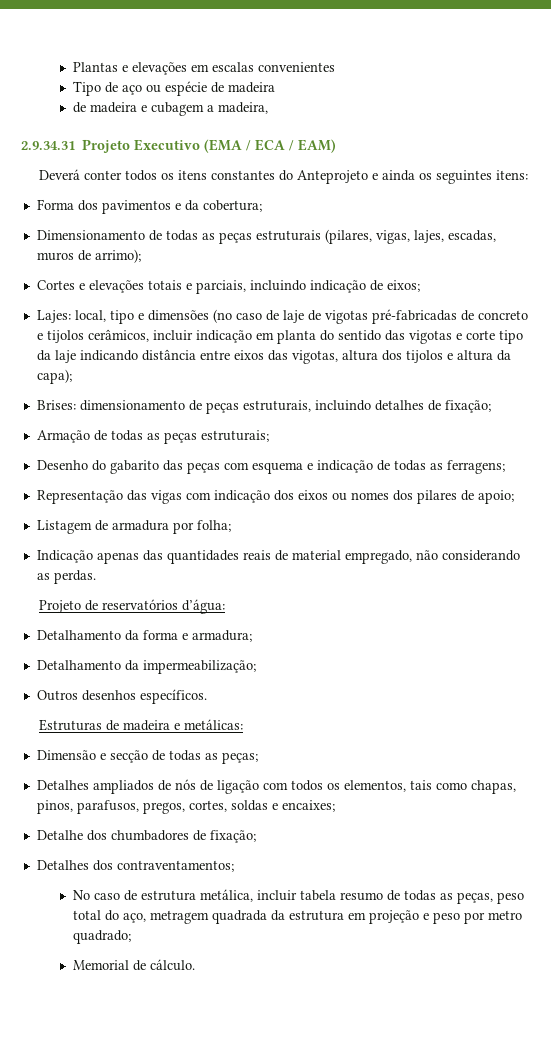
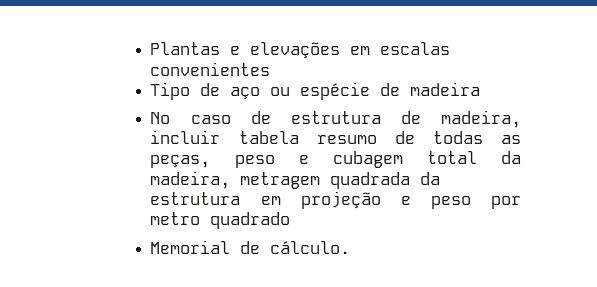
[73,102,269,116] [21,139,337,153] [39,169,529,184] [36,199,262,214] [36,229,496,244] [36,249,141,263] [36,280,420,294] [36,309,528,324] [36,329,523,344] [36,349,511,364] [36,369,72,384] [36,400,491,414] [36,430,269,444] [36,460,505,474] [36,490,514,504] [36,520,231,534] [36,550,520,564] [36,570,96,584] [39,599,226,614] [36,630,252,642] [36,660,256,674] [36,689,207,704] [39,719,244,731] [36,750,258,764] [36,779,516,794] [36,800,335,814] [36,830,256,843] [36,860,234,872] // de madeira e cubagem a madeira, // 2.9.34.31 Projeto Executivo (EMA / ECA / EAM) // Deverá conter todos os itens constantes do Anteprojeto e ainda os seguintes itens: // Forma dos pavimentos e da cobertura; // Dimensionamento de todas as peças estruturais (pilares, vigas, lajes, escadas, muros de arrimo); // Cortes e elevações totais e parciais, incluindo indicação de eixos; // Lajes: local, tipo e dimensões (no caso de laje de vigotas pré-fabricadas de concreto e tijolos cerâmicos, incluir indicação em planta do sentido das vigotas e corte tipo da laje indicando distância entre eixos das vigotas, altura dos tijolos e altura da capa); // Brises: dimensionamento de peças estruturais, incluindo detalhes de fixação; // Armação de todas as peças estruturais; // Desenho do gabarito das peças com esquema e indicação de todas as ferragens; // Representação das vigas com indicação dos eixos ou nomes dos pilares de apoio; // Listagem de armadura por folha; // Indicação apenas das quantidades reais de material empregado, não considerando as perdas. // Projeto de reservatórios d’água: // Detalhamento da forma e armadura; // Detalhamento da impermeabilização; // Outros desenhos específicos. // Estruturas de madeira e metálicas: // Dimensão e secção de todas as peças; // Detalhes ampliados de nós de ligação com todos os elementos, tais como chapas, pinos, parafusos, pregos, cortes, soldas e encaixes; // Detalhe dos chumbadores de fixação; // Detalhes dos contraventamentos; -> (481, 89) none
[200,889,254,902] metálica, -> [400,110,521,128] de madeira,
[73,910,147,923] total do aço, -> [298,151,521,168] [150,171,231,189] e cubagem total da madeira,
[73,930,132,944] quadrado; -> [210,212,291,229] quadrado

